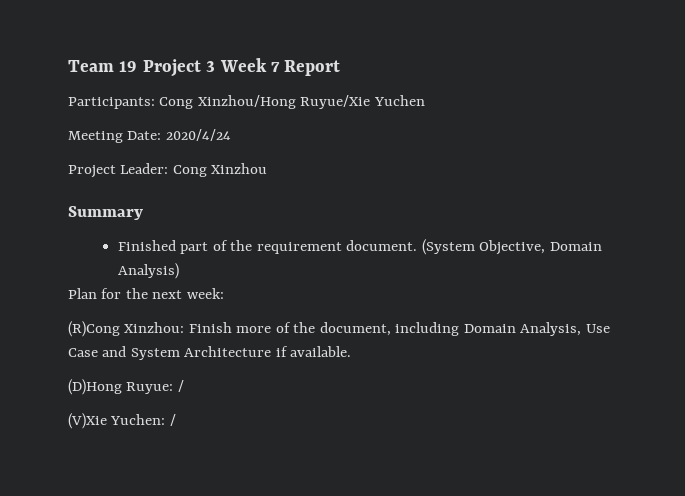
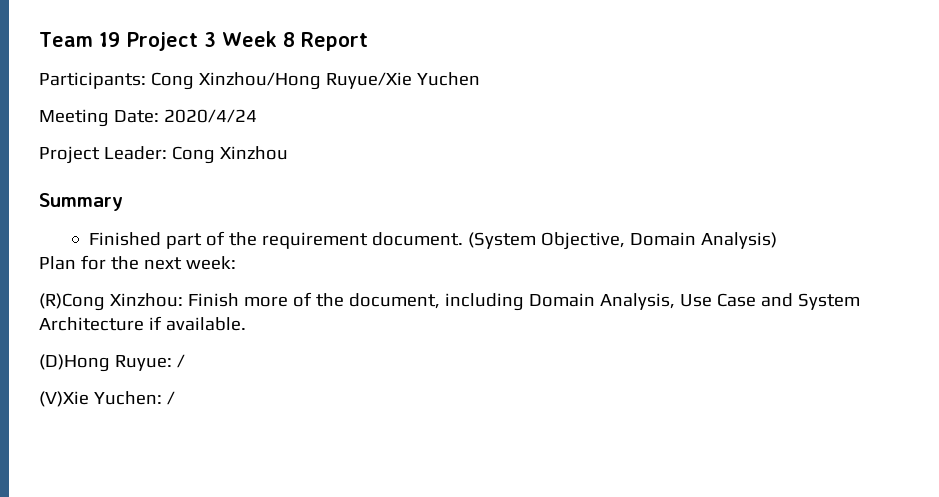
[271,62,280,72] 7 -> [282,32,295,47] 8

